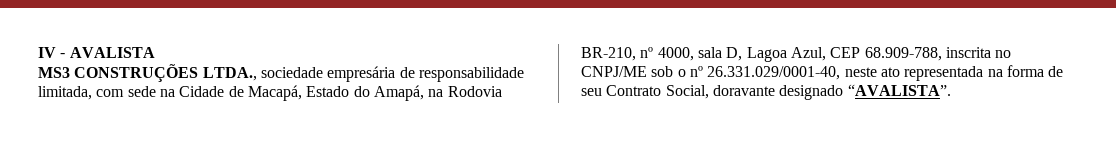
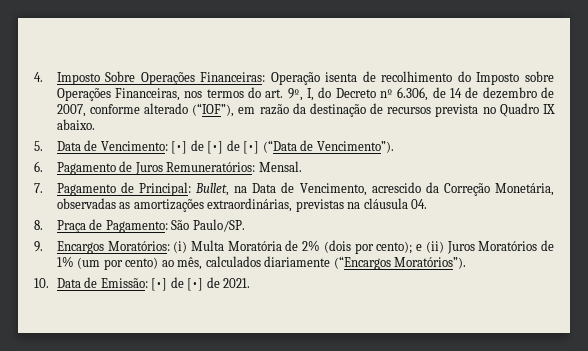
[38,47,155,58] [38,64,524,82] [38,85,502,101] [581,47,1012,62] [581,65,1064,81] [581,84,951,100] IV - AVALISTA // MS3 CONSTRUÇÕES LTDA., sociedade empresária de responsabilidade limitada, com sede na Cidade de Macapá, Estado do Amapá, na Rodovia BR-210, nº 4000, sala D, Lagoa Azul, CEP 68.909-788, inscrita no CNPJ/ME sob o nº 26.331.029/0001-40, neste ato representada na forma de seu Contrato Social, doravante designado “AVALISTA”. -> [34,71,554,85] [56,87,554,101] [56,103,555,117] [56,119,95,130] [34,140,394,154] [34,161,302,175] [34,182,554,196] [56,198,428,212] [34,219,245,233] [34,240,554,254] [56,256,467,270] [34,277,251,291] 4. Imposto Sobre Operações Financeiras: Operação isenta de recolhimento do Imposto sobre Operações Financeiras, nos termos do art. 9º, I, do Decreto nº 6.306, de 14 de dezembro de 2007, conforme alterado (“IOF”), em razão da destinação de recursos prevista no Quadro IX abaixo. // 5. Data de Vencimento: [•] de [•] de [•] (“Data de Vencimento”). // 6. Pagamento de Juros Remuneratórios: Mensal. // 7. Pagamento de Principal: Bullet, na Data de Vencimento, acrescido da Correção Monetária, observadas as amortizações extraordinárias, previstas na cláusula 04. // 8. Praça de Pagamento: São Paulo/SP. // 9. Encargos Moratórios: (i) Multa Moratória de 2% (dois por cento); e (ii) Juros Moratórios de 1% (um por cento) ao mês, calculados diariamente (“Encargos Moratórios”). // 10. Data de Emissão: [•] de [•] de 2021.

